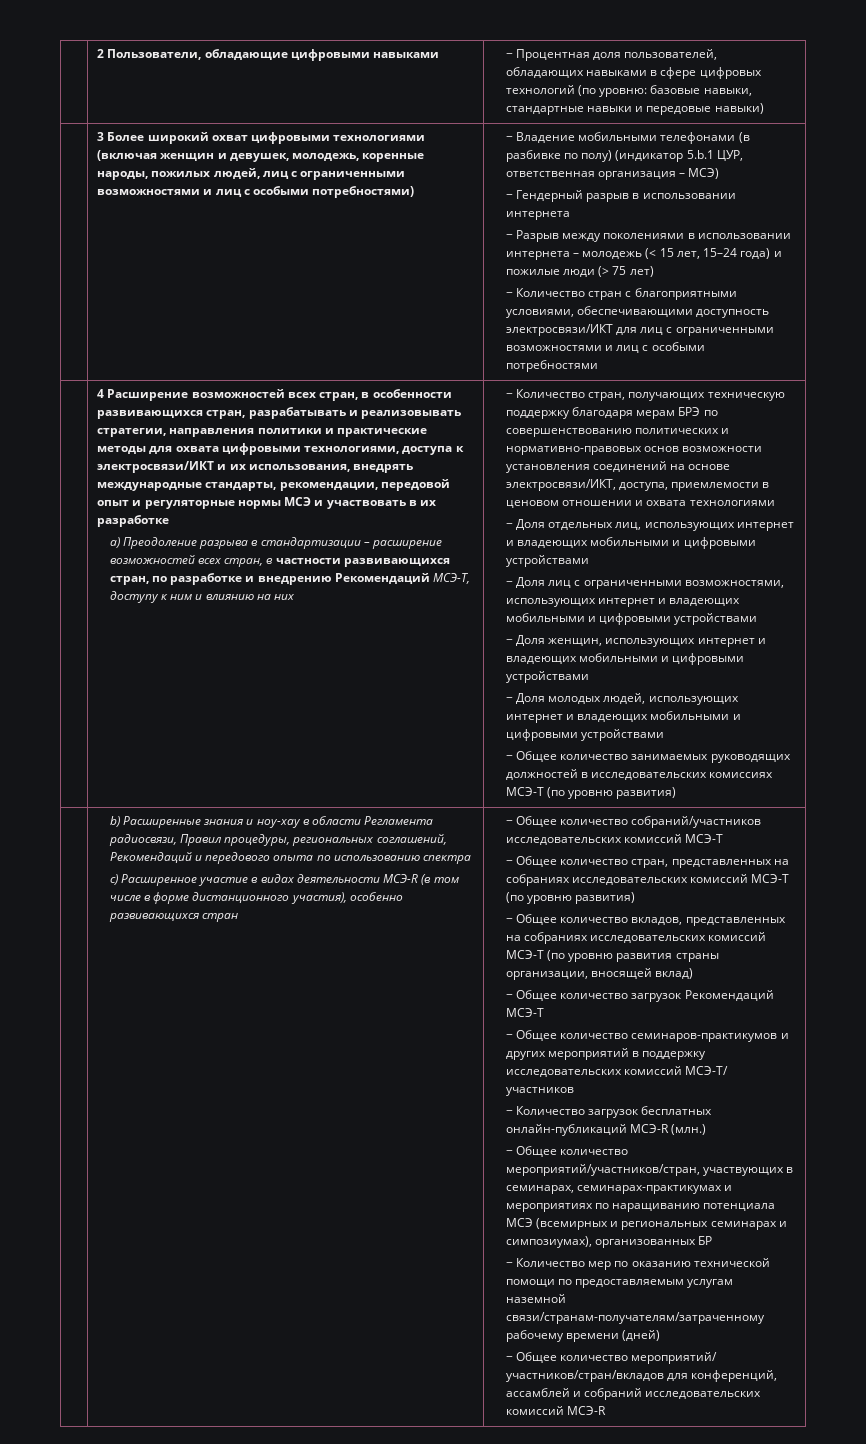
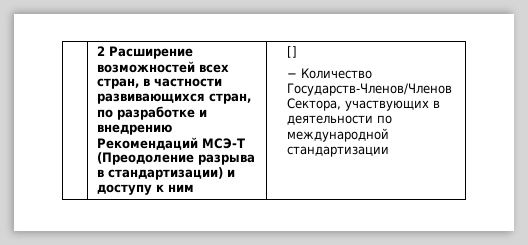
[107,49,440,61] [505,49,718,61] [505,67,762,79] [505,85,752,97] [505,103,764,115] [97,132,426,144] [97,150,425,162] [97,168,406,180] [97,186,415,198] [505,132,750,144] [505,150,743,162] [505,168,720,180] [505,190,736,202] [505,211,570,220] [505,230,791,242] [505,248,782,260] [505,266,654,277] [505,288,737,300] [505,306,770,318] [505,324,774,336] [505,342,705,353] [505,360,598,372] [97,389,105,398] Пользователи, обладающие цифровыми навыками | − Процентная доля пользователей, обладающих навыками в сфере цифровых технологий (по уровню: базовые навыки, стандартные навыки и передовые навыки) // | 3 Более широкий охват цифровыми технологиями (включая женщин и девушек, молодежь, коренные народы, пожилых людей, лиц с ограниченными возможностями и лиц с особыми потребностями) | − Владение мобильными телефонами (в разбивке по полу) (индикатор 5.b.1 ЦУР, ответственная организация – МСЭ) // − Гендерный разрыв в использовании интернета // − Разрыв между поколениями в использовании интернета – молодежь (< 15 лет, 15–24 года) и пожилые люди (> 75 лет) // − Количество стран с благоприятными условиями, обеспечивающими доступность электросвязи/ИКТ для лиц с ограниченными возможностями и лиц с особыми потребностями // | 4 -> (105, 51) none
[372,389,452,398] [97,407,462,419] [97,428,428,437] [97,443,464,455] [97,461,414,473] [97,479,450,491] [97,497,437,509] [97,515,170,527] [109,537,443,549] [109,555,274,567] особенности развивающихся стран, разрабатывать и реализовывать стратегии, направления политики и практические методы для охвата цифровыми технологиями, доступа к электросвязи/ИКТ и их использования, внедрять международные стандарты, рекомендации, передовой опыт и регуляторные нормы МСЭ и участвовать в их разработке // a) Преодоление разрыва в стандартизации – расширение возможностей всех стран, в -> (150, 82) none
[433,573,471,584] [109,591,296,603] [505,389,785,401] [505,407,718,419] [505,428,730,437] [505,446,763,455] [505,461,731,473] [505,479,770,491] [505,500,775,508] [505,519,794,531] [505,537,756,549] [505,555,589,567] [505,577,784,589] [505,598,741,607] [505,613,758,625] [505,635,766,647] [505,653,745,665] [505,671,589,683] [505,693,739,705] [505,711,741,723] [505,729,664,741] [505,751,791,763] [505,769,774,780] [505,787,677,799] [109,816,434,828] [108,834,447,846] [109,852,472,864] [109,874,459,886] [109,892,403,904] [108,913,238,922] [505,816,762,828] [505,834,724,845] [505,856,789,868] [505,874,790,886] [505,892,636,904] [505,914,786,926] [505,932,767,944] [505,950,719,962] [505,968,694,980] [505,990,774,1002] [505,1008,544,1017] [505,1030,789,1042] [505,1048,707,1060] [505,1066,729,1077] [505,1087,574,1096] [505,1106,713,1118] [505,1124,707,1136] [505,1146,629,1157] [505,1164,794,1176] [505,1185,733,1194] [505,1203,776,1212] [505,1218,787,1230] [505,1236,713,1248] [505,1258,770,1270] [505,1279,734,1288] [505,1294,566,1303] [505,1312,765,1324] [505,1330,661,1342] [505,1352,718,1364] [505,1370,778,1382] [505,1388,762,1400] [505,1406,606,1415] МСЭ-Т, доступу к ним и влиянию на них | − Количество стран, получающих техническую поддержку благодаря мерам БРЭ по совершенствованию политических и нормативно-правовых основ возможности установления соединений на основе электросвязи/ИКТ, доступа, приемлемости в ценовом отношении и охвата технологиями // − Доля отдельных лиц, использующих интернет и владеющих мобильными и цифровыми устройствами // − Доля лиц с ограниченными возможностями, использующих интернет и владеющих мобильными и цифровыми устройствами // − Доля женщин, использующих интернет и владеющих мобильными и цифровыми устройствами // − Доля молодых людей, использующих интернет и владеющих мобильными и цифровыми устройствами // − Общее количество занимаемых руководящих должностей в исследовательских комиссиях МСЭ-Т (по уровню развития) // | b) Расширенные знания и ноу-хау в области Регламента радиосвязи, Правил процедуры, региональных соглашений, Рекомендаций и передового опыта по использованию спектра // c) Расширенное участие в видах деятельности МСЭ-R (в том числе в форме дистанционного участия), особенно развивающихся стран | − Общее количество собраний/участников исследовательских комиссий МСЭ-Т // − Общее количество стран, представленных на собраниях исследовательских комиссий МСЭ-Т (по уровню развития) // − Общее количество вкладов, представленных на собраниях исследовательских комиссий МСЭ-Т (по уровню развития страны организации, вносящей вклад) // − Общее количество загрузок Рекомендаций МСЭ-Т // − Общее количество семинаров-практикумов и других мероприятий в поддержку исследовательских комиссий МСЭ-Т/ участников // − Количество загрузок бесплатных онлайн-публикаций МСЭ-R (млн.) // − Общее количество мероприятий/участников/стран, участвующих в семинарах, семинарах-практикумах и мероприятиях по наращиванию потенциала МСЭ (всемирных и региональных семинарах и симпозиумах), организованных БР // − Количество мер по оказанию технической помощи по предоставляемым услугам наземной связи/странам-получателям/затраченному рабочему времени (дней) // − Общее количество мероприятий/ участников/стран/вкладов для конференций, ассамблей и собраний исследовательских комиссий МСЭ-R -> [201,138,245,149] [96,152,255,165] [96,167,235,180] [96,184,194,195] [287,46,298,58] [287,68,373,79] [287,83,453,96] [287,98,441,111] [287,115,393,125] [287,128,390,142] [287,146,390,157] МСЭ-Т (Преодоление разрыва в стандартизации) и доступу к ним | [] // − Количество Государств-Членов/Членов Сектора, участвующих в деятельности по международной стандартизации

